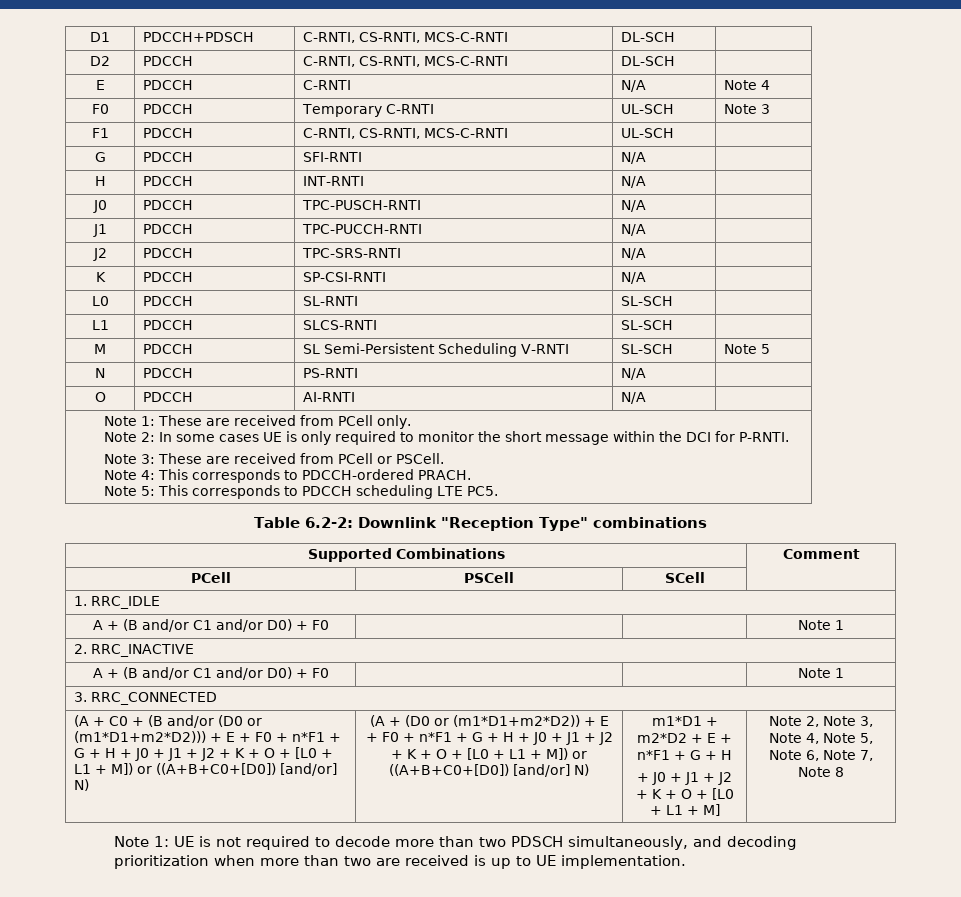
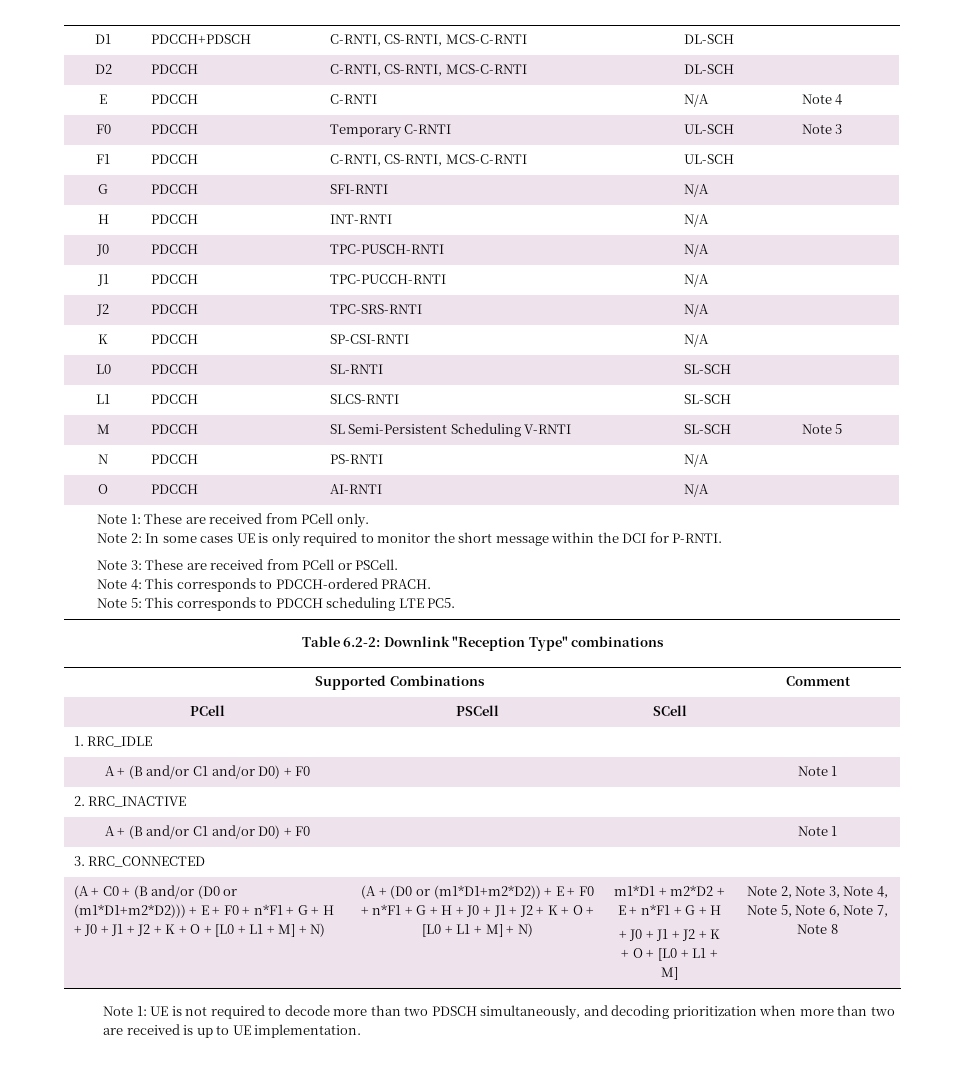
[111,763,338,776] M]) or ((A+B+C0+[D0]) [and/or] -> [278,924,307,937] M] +
[546,748,587,760] [389,764,570,777] M]) or ((A+B+C0+[D0]) [and/or] -> [485,924,515,937] M] +

